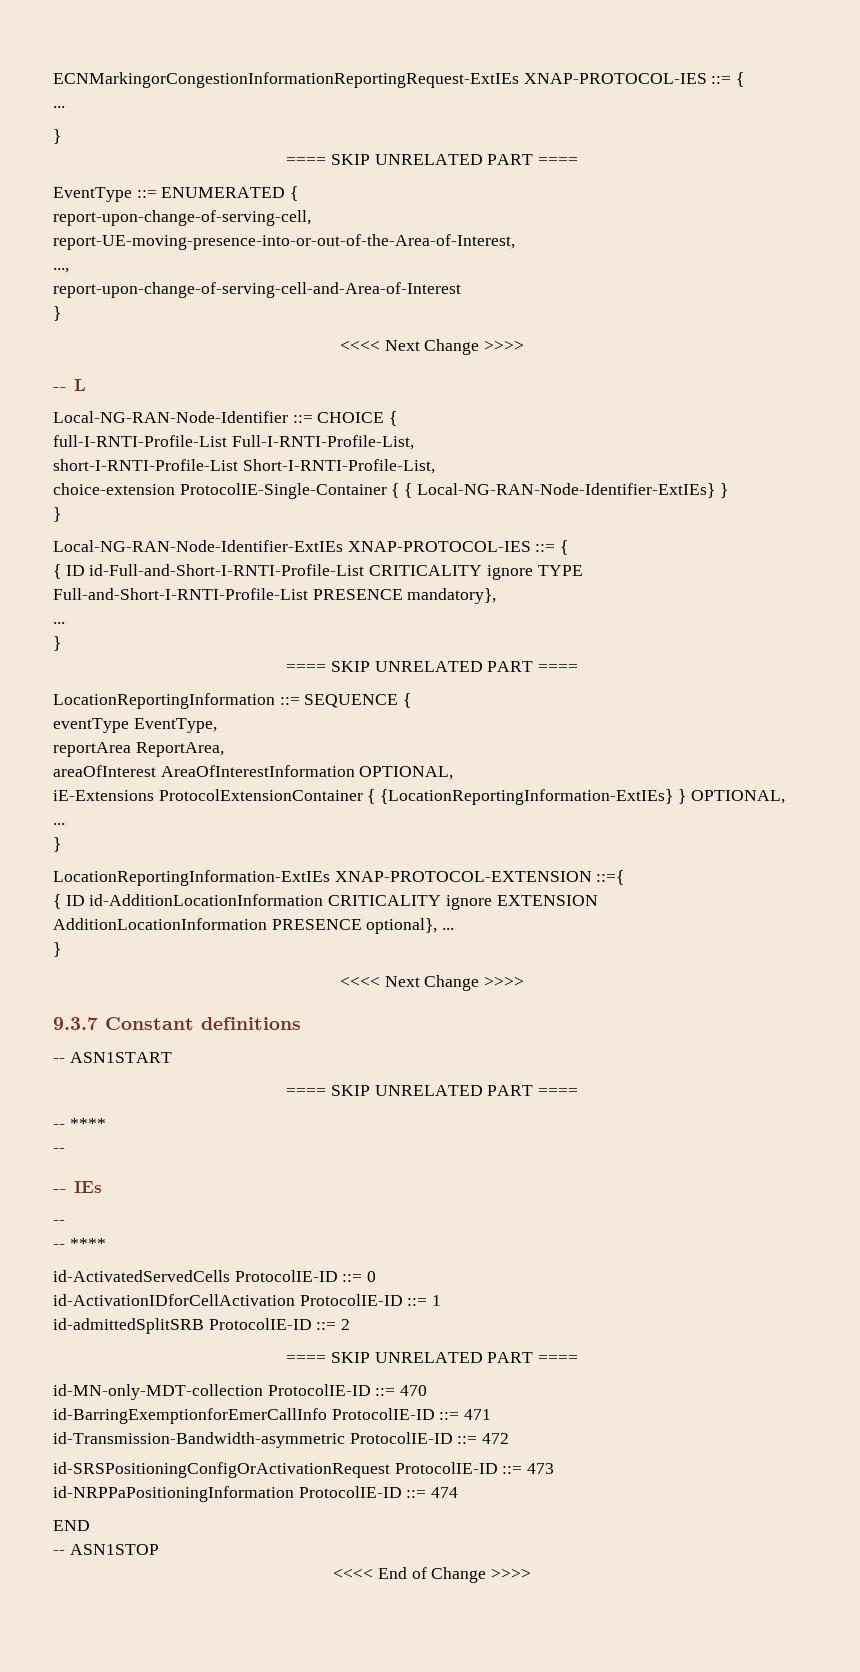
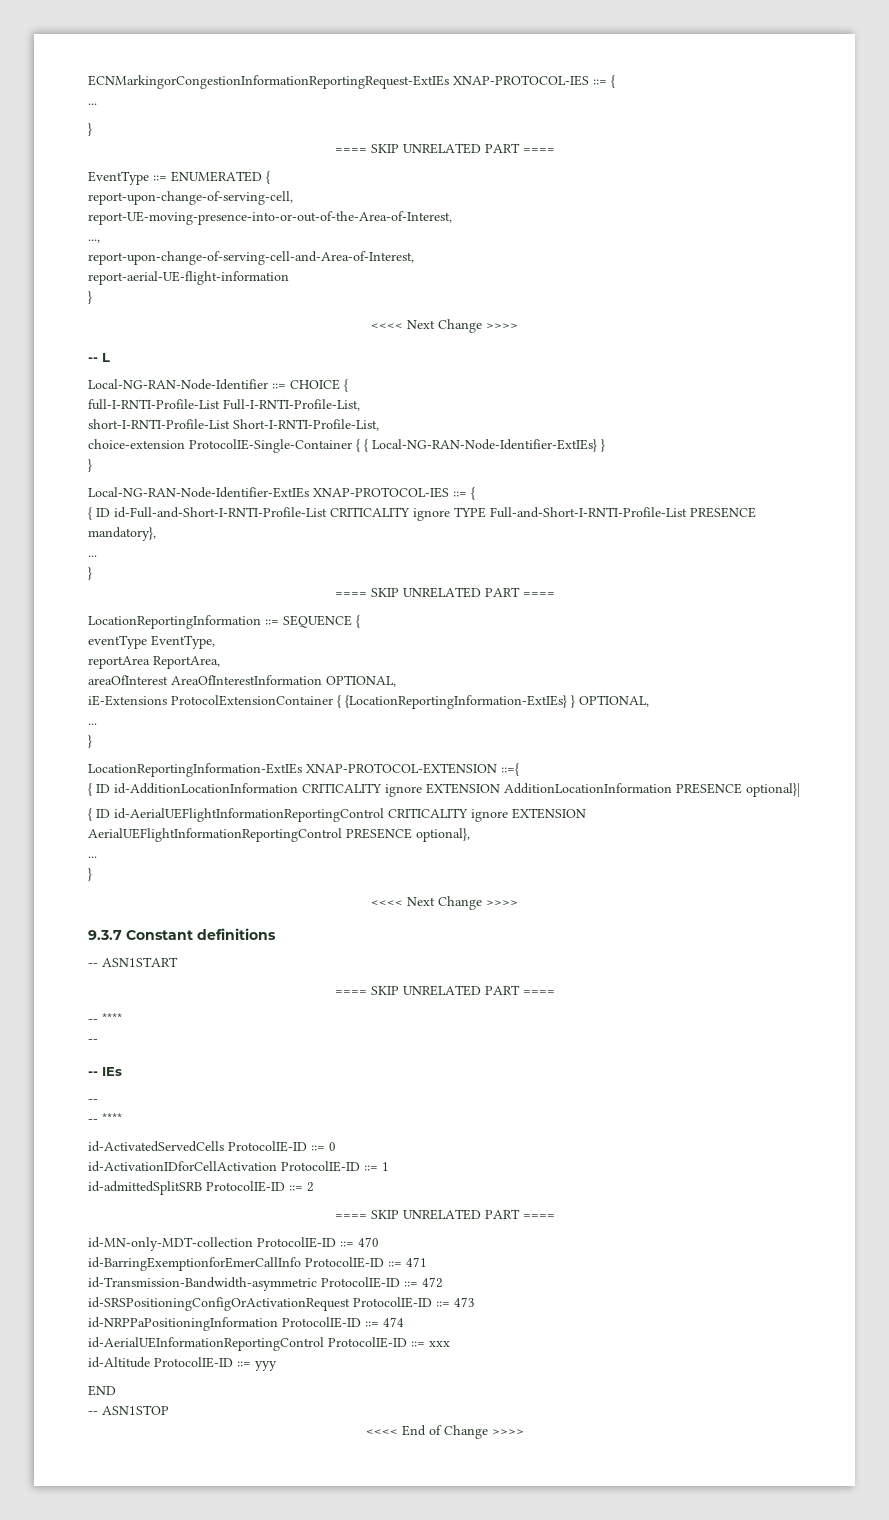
[53,282,461,298] report-upon-change-of-serving-cell-and-Area-of-Interest -> [88,251,414,265] [88,271,289,285] report-upon-change-of-serving-cell-and-Area-of-Interest, // report-aerial-UE-flight-information
(362, 924) none -> [746,783,800,797] [88,808,586,822] [88,828,412,842] optional}| // { ID id-AerialUEFlightInformationReportingControl CRITICALITY ignore EXTENSION AerialUEFlightInformationReportingControl PRESENCE
(438, 926) none -> (470, 835) //
(459, 1492) none -> [88,1337,450,1351] [88,1357,277,1371] // id-AerialUEInformationReportingControl ProtocolIE-ID ::= xxx // id-Altitude ProtocolIE-ID ::= yyy

